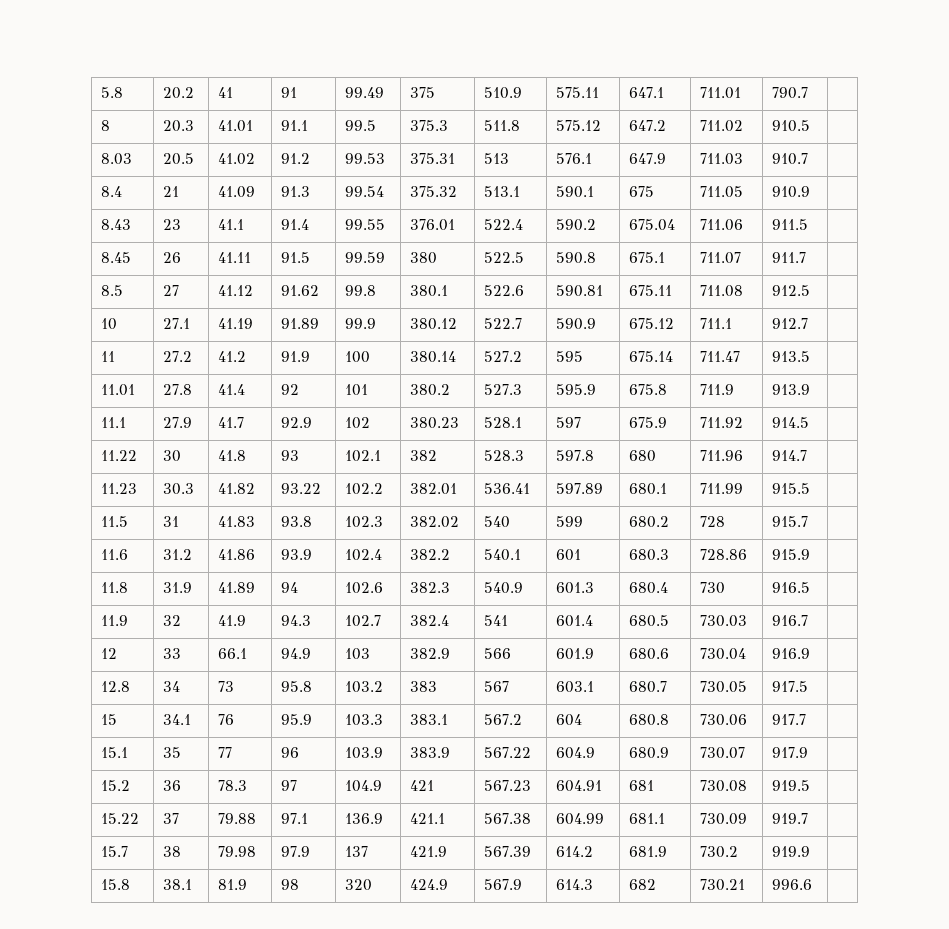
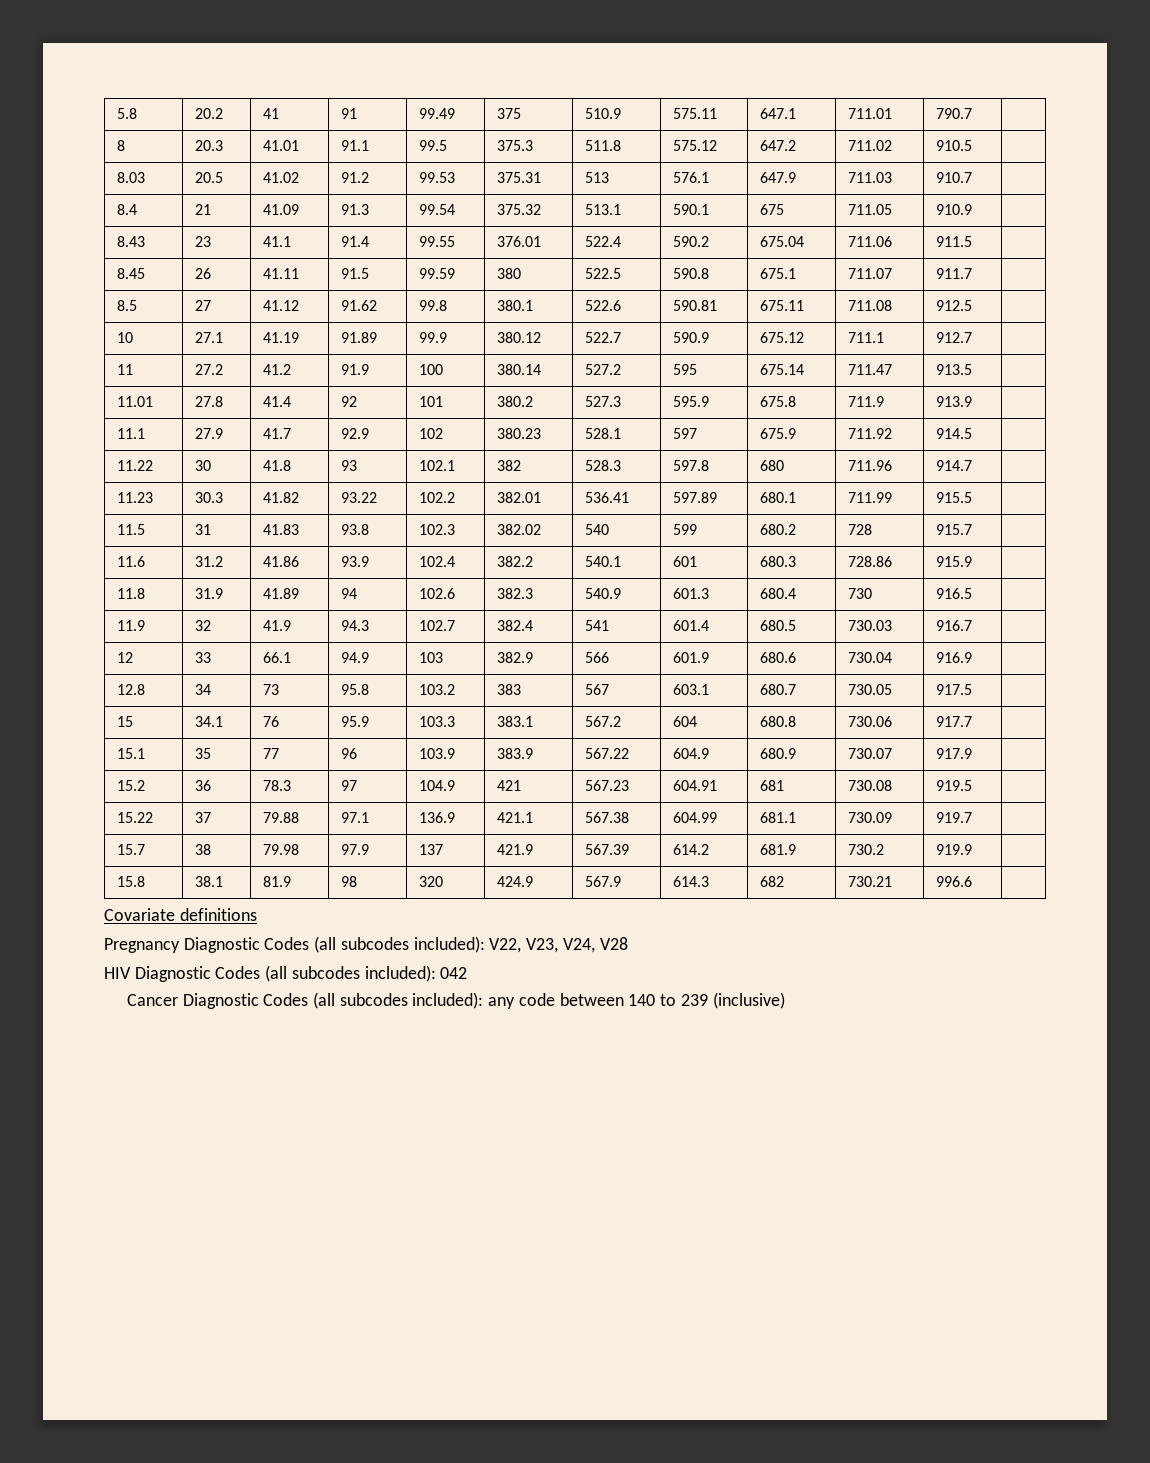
(813, 884) none -> [104,908,257,921] [104,936,628,953] [104,965,468,982] [126,992,785,1009] // Covariate definitions // Pregnancy Diagnostic Codes (all subcodes included): V22, V23, V24, V28 // HIV Diagnostic Codes (all subcodes included): 042 // Cancer Diagnostic Codes (all subcodes included): any code between 140 to 239 (inclusive)

